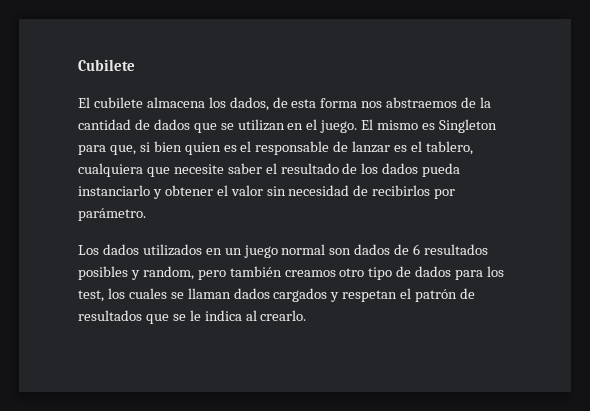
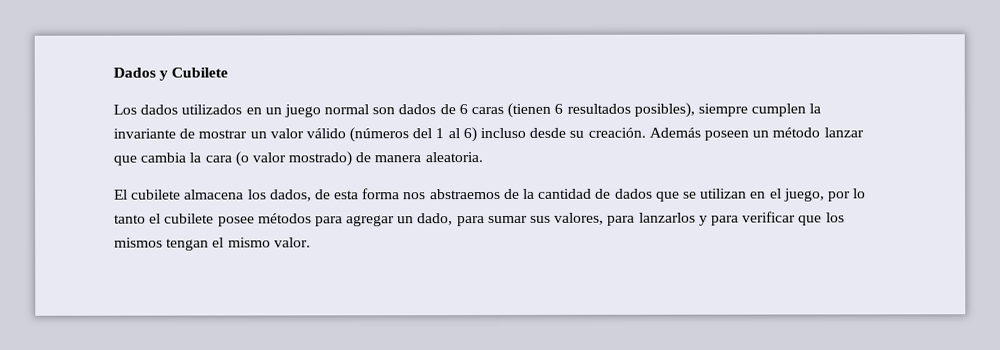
(78, 65) none -> [113,67,169,81] Dados y
(135, 65) none -> [113,102,822,118] [113,127,864,143] [113,151,483,167] // Los dados utilizados en un juego normal son dados de 6 caras (tienen 6 resultados posibles), siempre cumplen la invariante de mostrar un valor válido (números del 1 al 6) incluso desde su creación. Además poseen un método lanzar que cambia la cara (o valor mostrado) de manera aleatoria.
[320,119,497,133] [78,141,473,155] [78,163,461,177] [78,185,456,199] [78,208,146,221] [78,244,489,258] [78,266,505,280] [78,288,476,302] [78,310,307,324] juego. El mismo es Singleton para que, si bien quien es el responsable de lanzar es el tablero, cualquiera que necesite saber el resultado de los dados pueda instanciarlo y obtener el valor sin necesidad de recibirlos por parámetro. // Los dados utilizados en un juego normal son dados de 6 resultados posibles y random, pero también creamos otro tipo de dados para los test, los cuales se llaman dados cargados y respetan el patrón de resultados que se le indica al crearlo. -> [783,188,867,202] [114,211,845,227] [114,237,311,251] juego, por lo tanto el cubilete posee métodos para agregar un dado, para sumar sus valores, para lanzarlos y para verificar que los mismos tengan el mismo valor.

